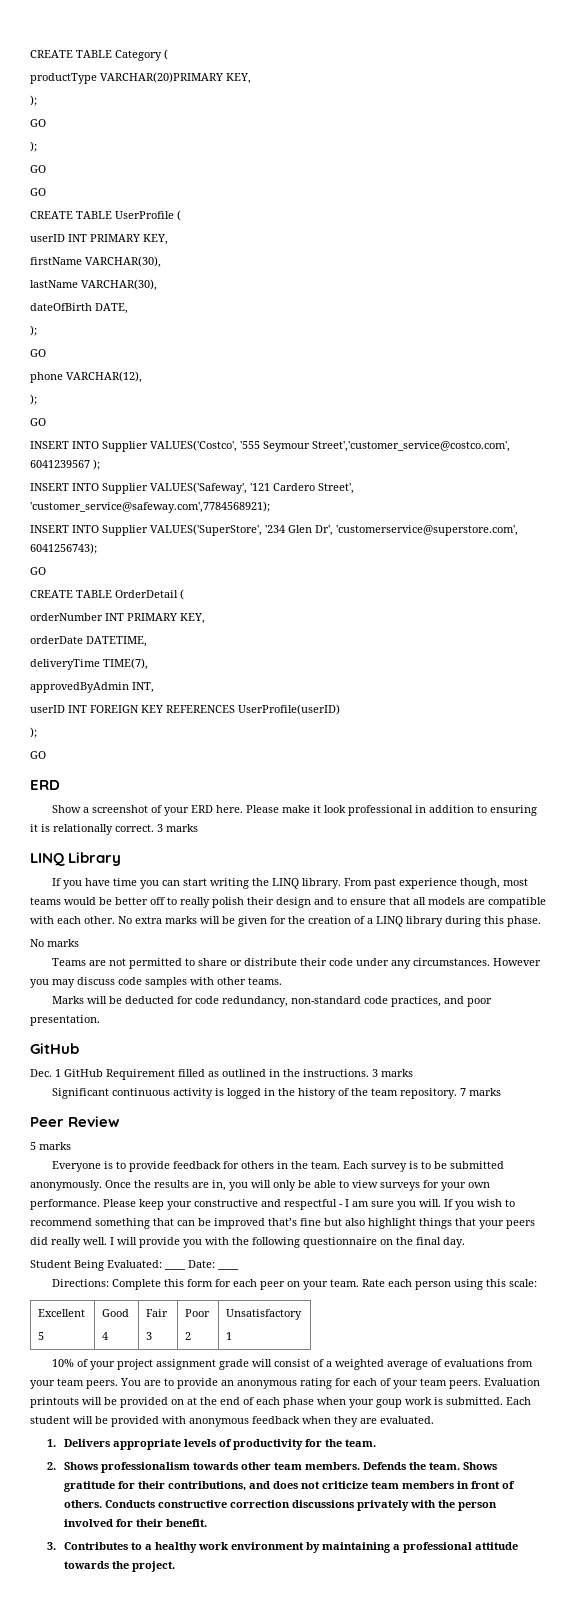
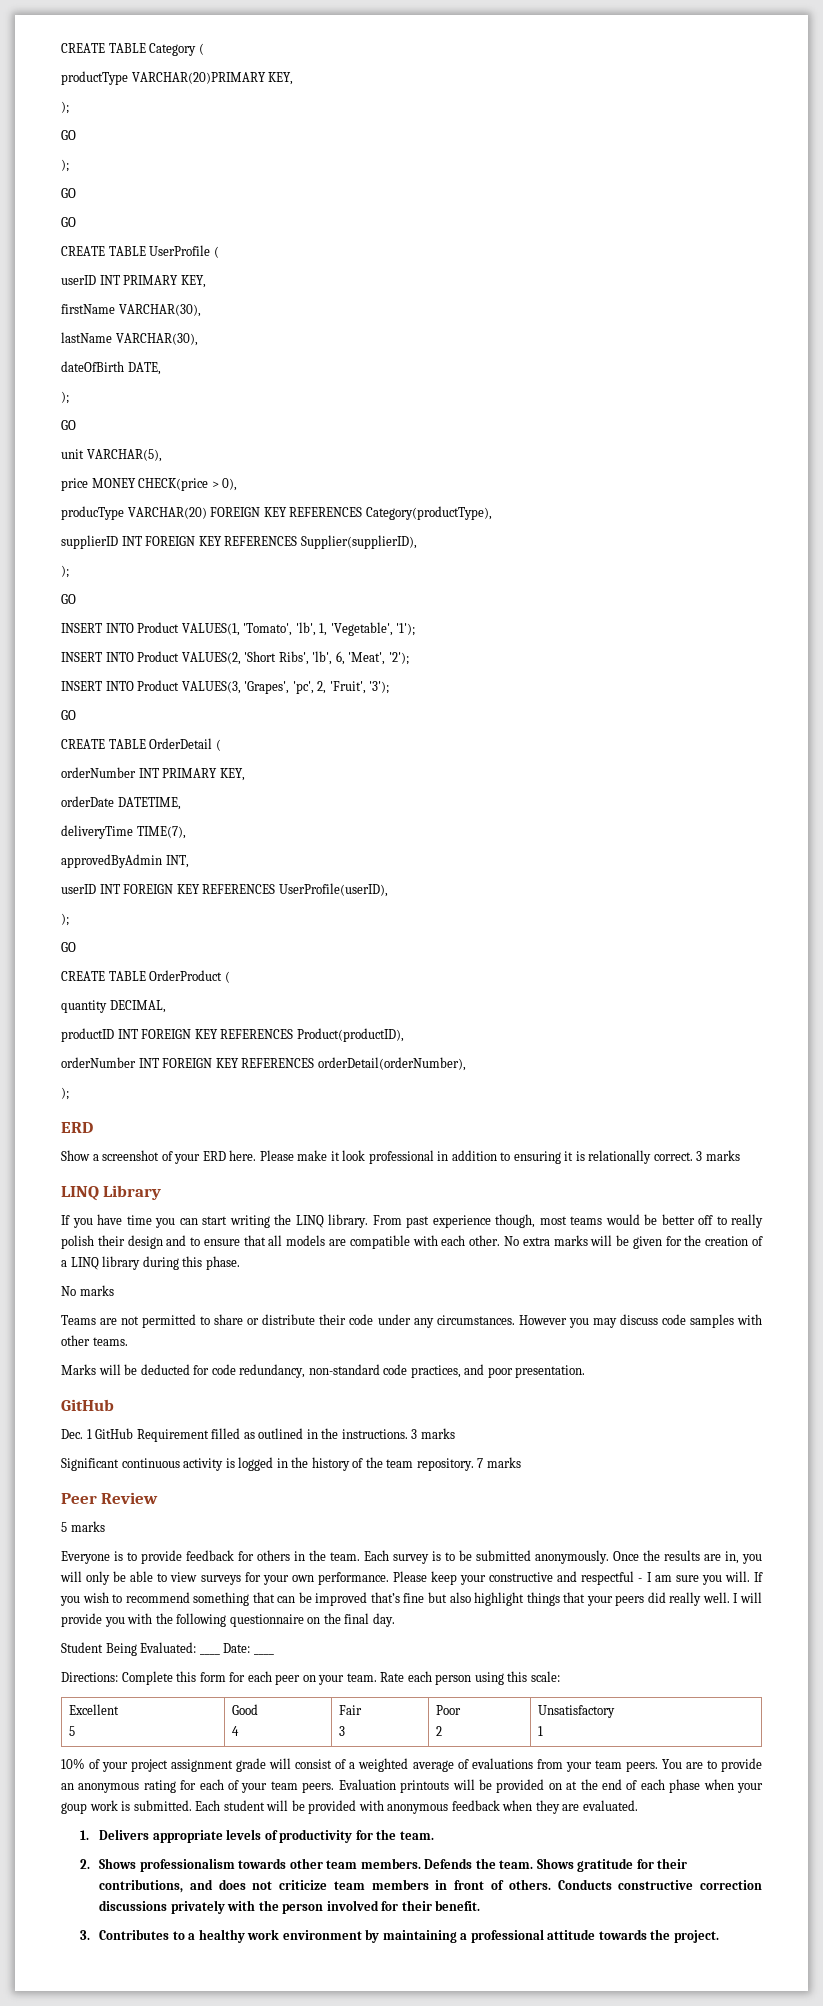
[30,371,142,383] [30,394,37,405] [30,418,46,426] [30,440,510,452] [30,459,100,470] [30,482,354,494] [30,501,270,513] [30,524,518,536] [30,543,97,554] phone VARCHAR(12), // ); // GO // INSERT INTO Supplier VALUES('Costco', '555 Seymour Street','customer_service@costco.com', 6041239567 ); // INSERT INTO Supplier VALUES('Safeway', '121 Cardero Street', 'customer_service@safeway.com',7784568921); // INSERT INTO Supplier VALUES('SuperStore', '234 Glen Dr', 'customerservice@superstore.com', 6041256743); -> [61,449,162,462] [61,478,238,491] [61,506,492,520] [61,535,417,549] [61,565,69,578] [61,594,76,604] [61,622,416,636] [61,651,409,665] [61,680,390,694] unit VARCHAR(5), // price MONEY CHECK(price > 0), // producType VARCHAR(20) FOREIGN KEY REFERENCES Category(productType), // supplierID INT FOREIGN KEY REFERENCES Supplier(supplierID), // ); // GO // INSERT INTO Product VALUES(1, 'Tomato', 'lb', 1, 'Vegetable', '1'); // INSERT INTO Product VALUES(2, 'Short Ribs', 'lb', 6, 'Meat', '2'); // INSERT INTO Product VALUES(3, 'Grapes', 'pc', 2, 'Fruit', '3');
[238,704,340,715] [30,727,37,738] [30,751,46,759] UserProfile(userID) // ); // GO -> [278,883,388,897] [61,913,69,926] [61,942,76,952] [61,970,230,983] [61,1000,166,1013] [61,1028,404,1042] [61,1057,466,1071] [61,1087,69,1100] UserProfile(userID), // ); // GO // CREATE TABLE OrderProduct ( // quantity DECIMAL, // productID INT FOREIGN KEY REFERENCES Product(productID), // orderNumber INT FOREIGN KEY REFERENCES orderDetail(orderNumber), // );

